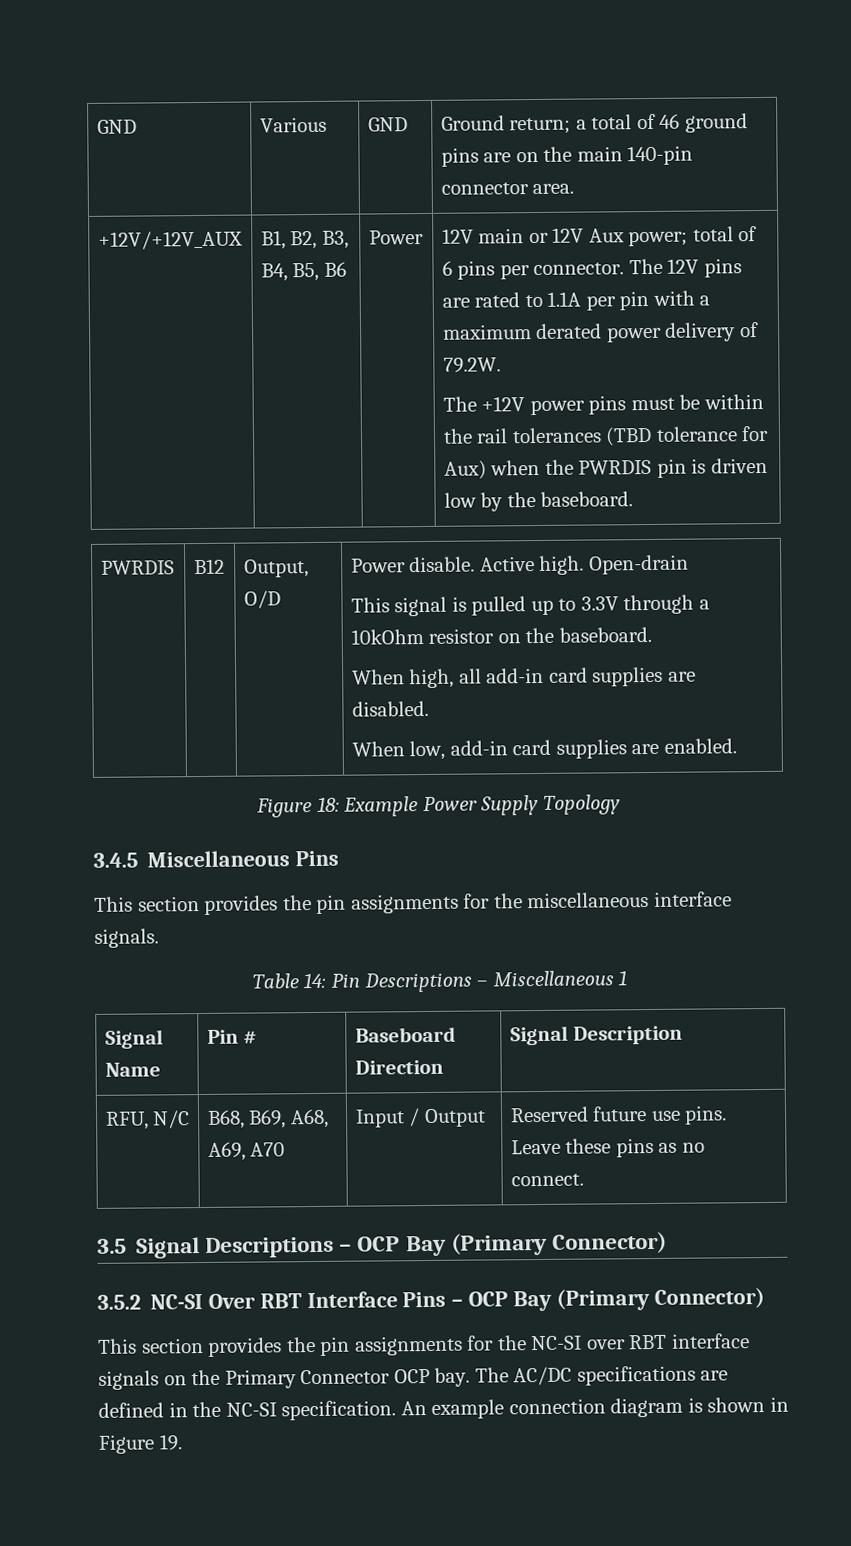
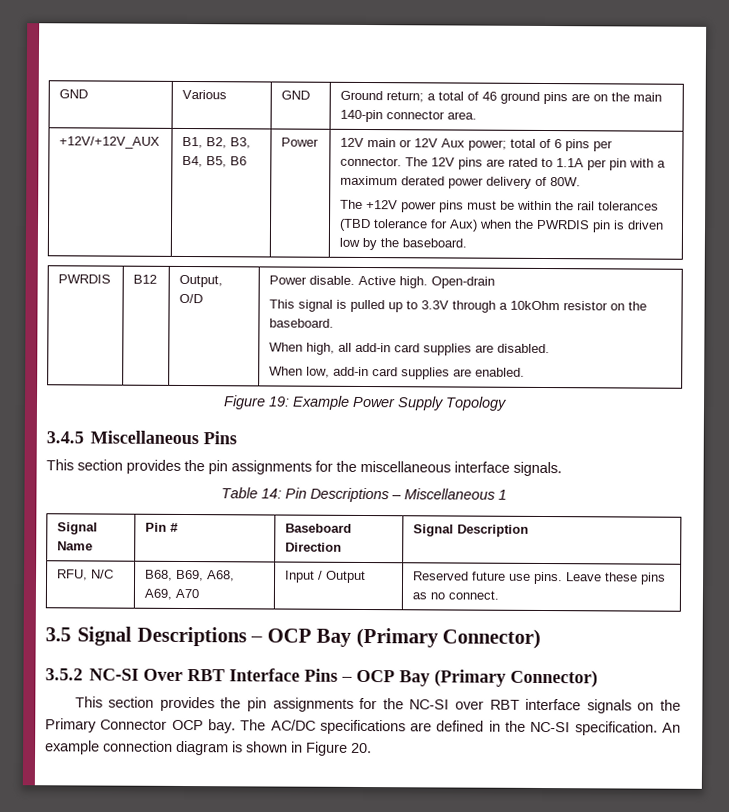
[442,357,501,373] 79.2W. -> [550,177,582,187] 80W.
[316,796,340,812] 18: -> [268,396,290,407] 19:
[158,1434,183,1451] 19. -> [351,742,372,754] 20.

